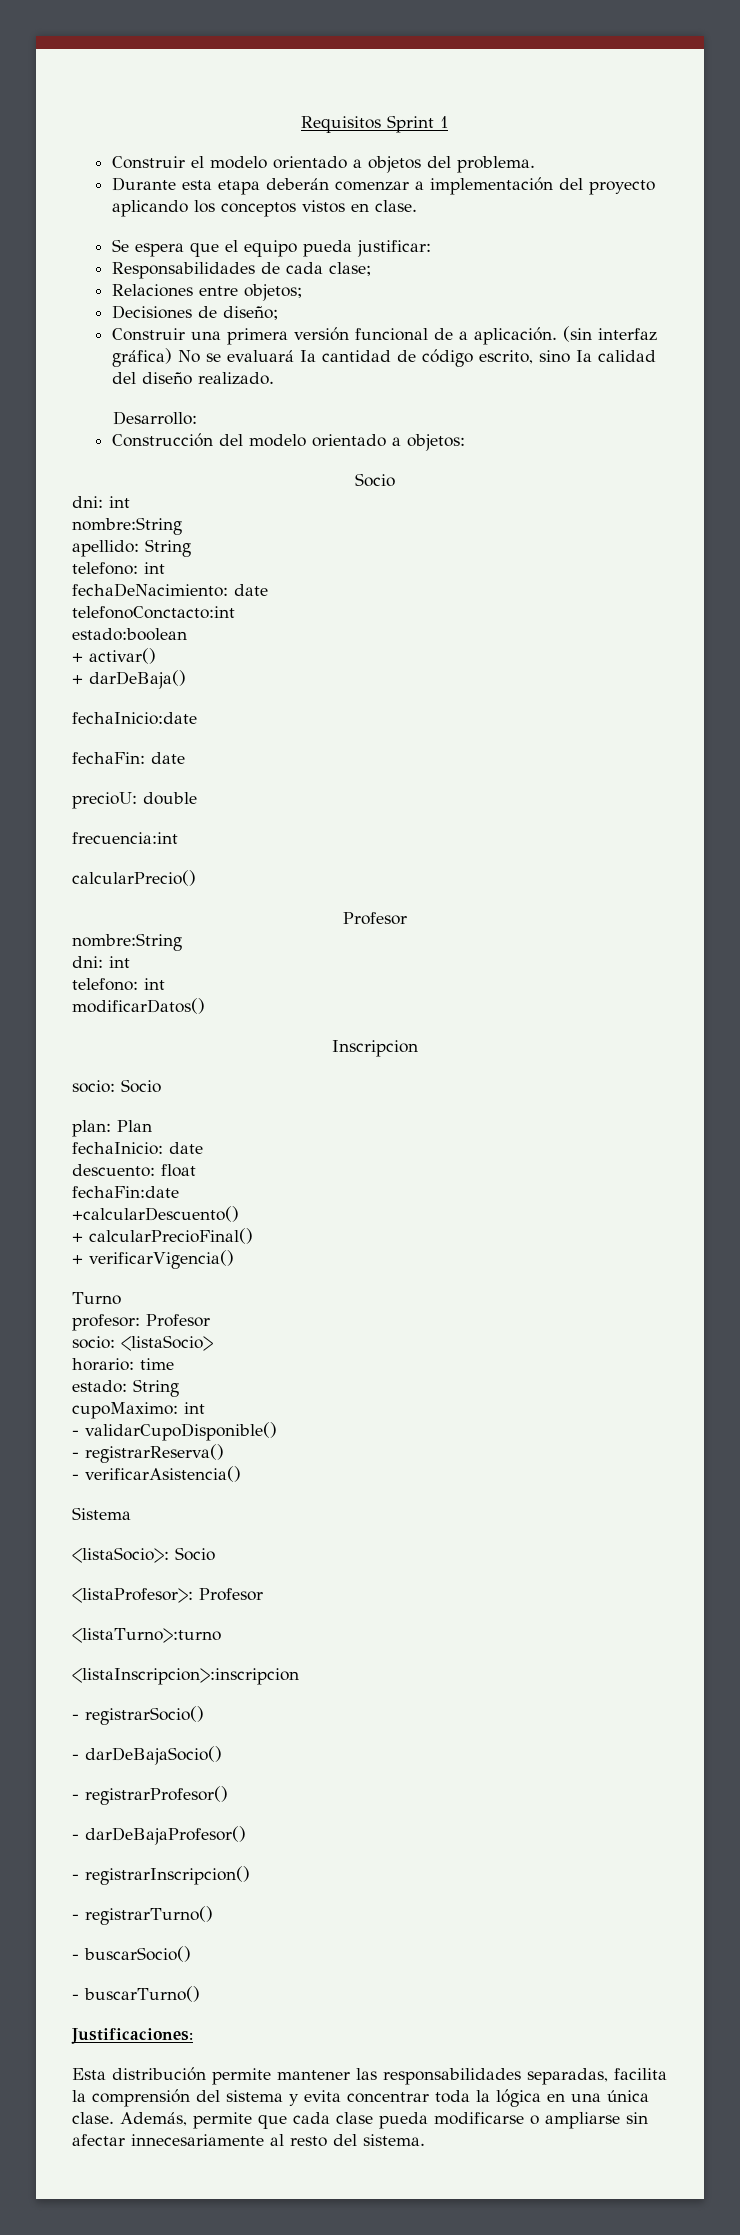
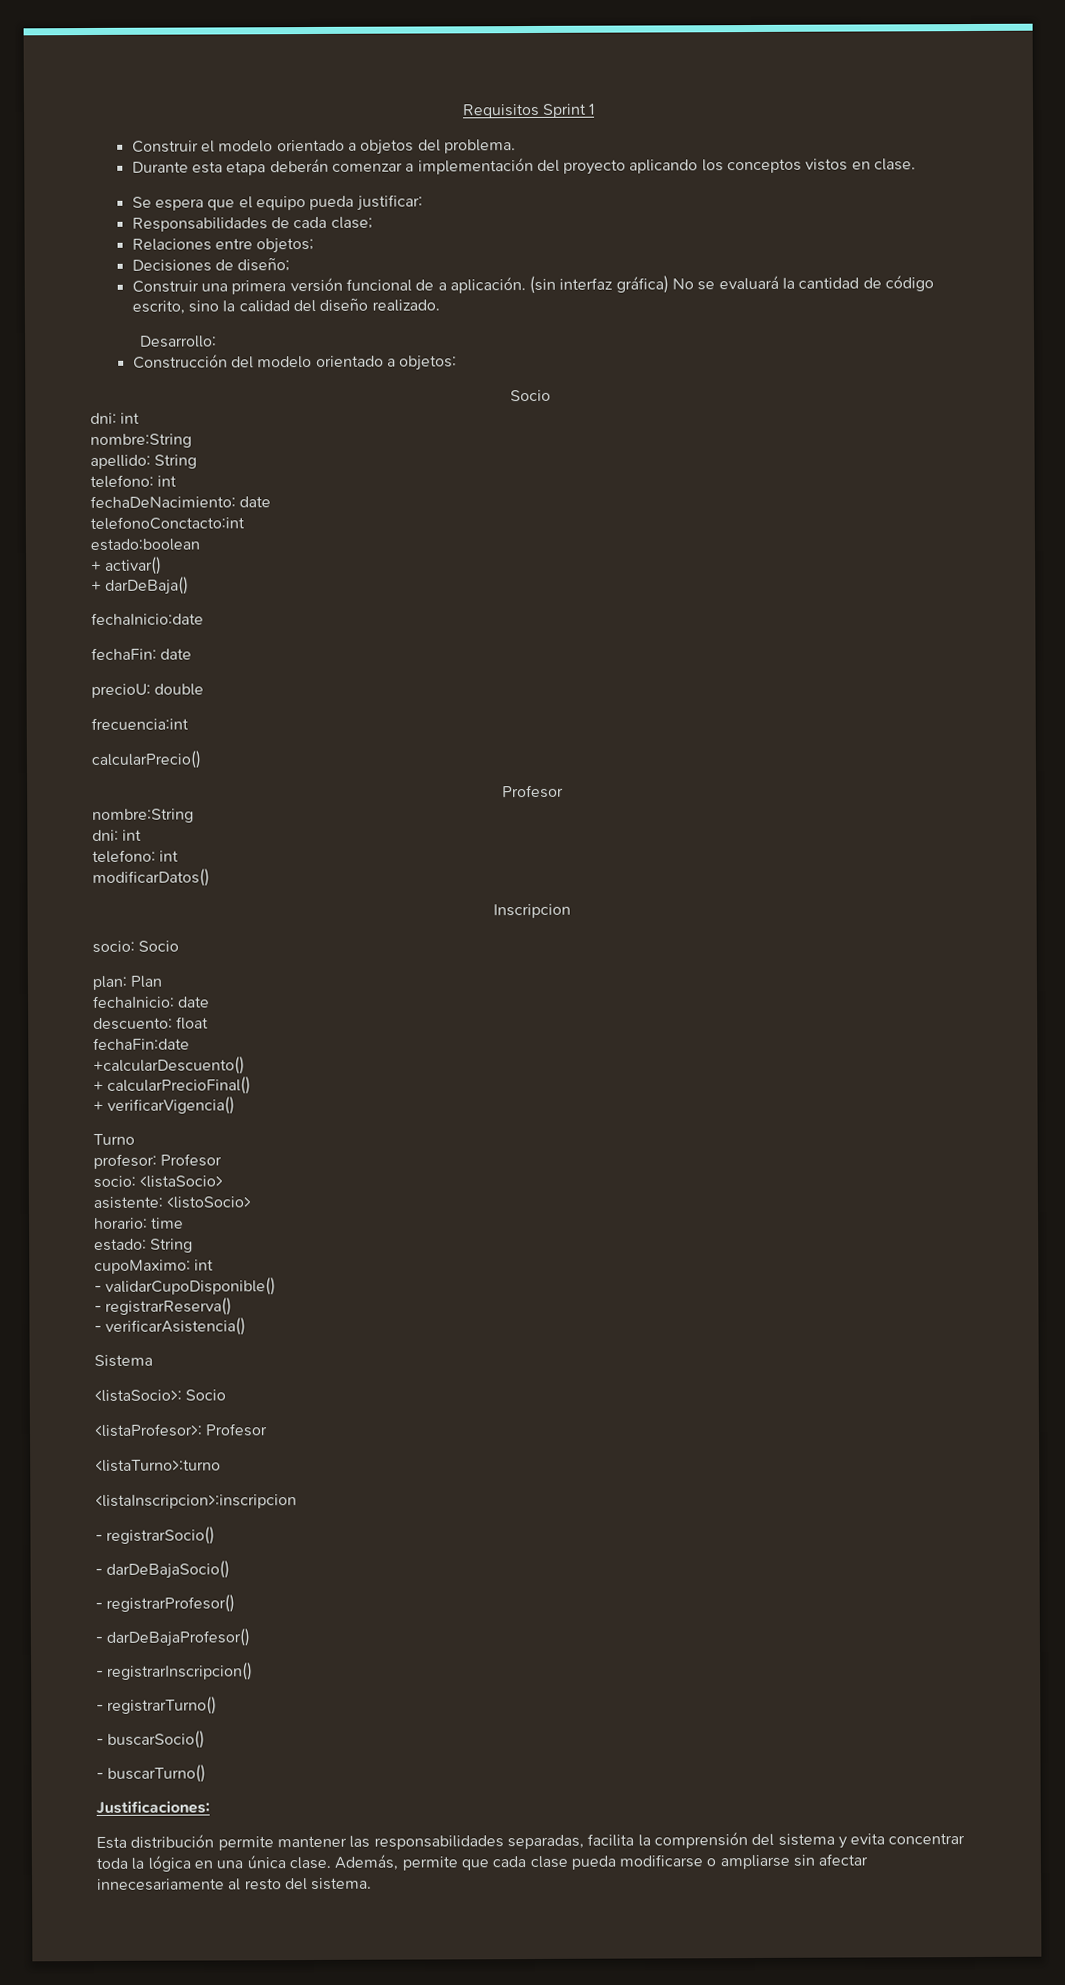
(213, 1343) none -> [93,1196,252,1209] // asistente: <listoSocio>

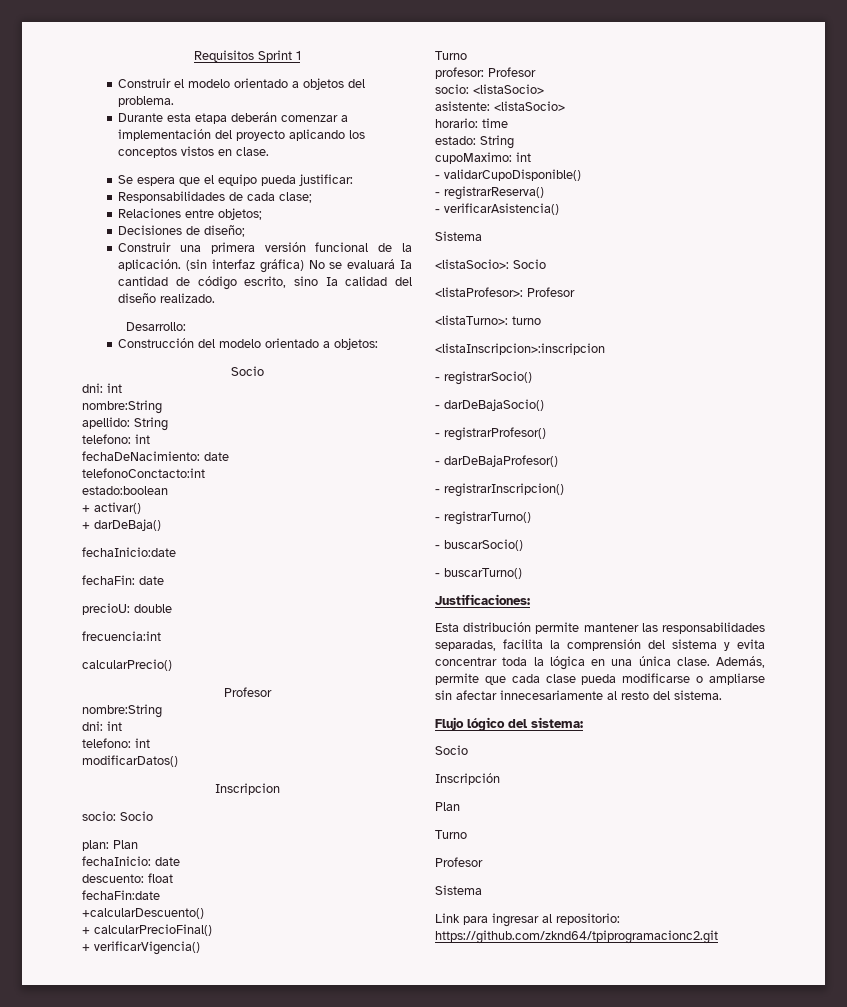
[437,282,447,291] a -> [402,243,412,252] la
[166,1196,252,1209] <listoSocio> -> [494,101,565,111] <listaSocio>
[95,1459,221,1472] <listaTurno>:turno -> [435,315,541,325] <listaTurno>: turno
(373, 1884) none -> [435,717,583,731] [435,745,468,755] [435,773,500,785] [435,802,460,811] [435,830,467,839] [435,857,483,867] [435,885,482,895] [435,913,620,927] [435,930,718,944] // Flujo lógico del sistema: // Socio // Inscripción // Plan // Turno // Profesor // Sistema // Link para ingresar al repositorio: https://github.com/zknd64/tpiprogramacionc2.git

